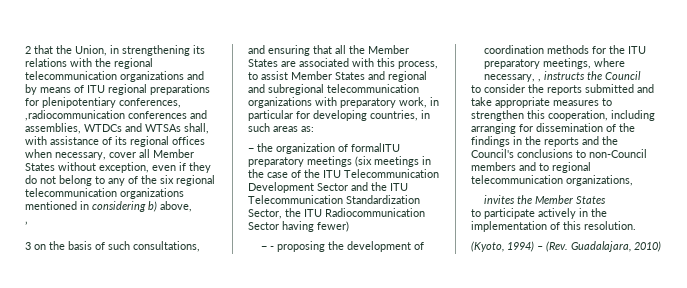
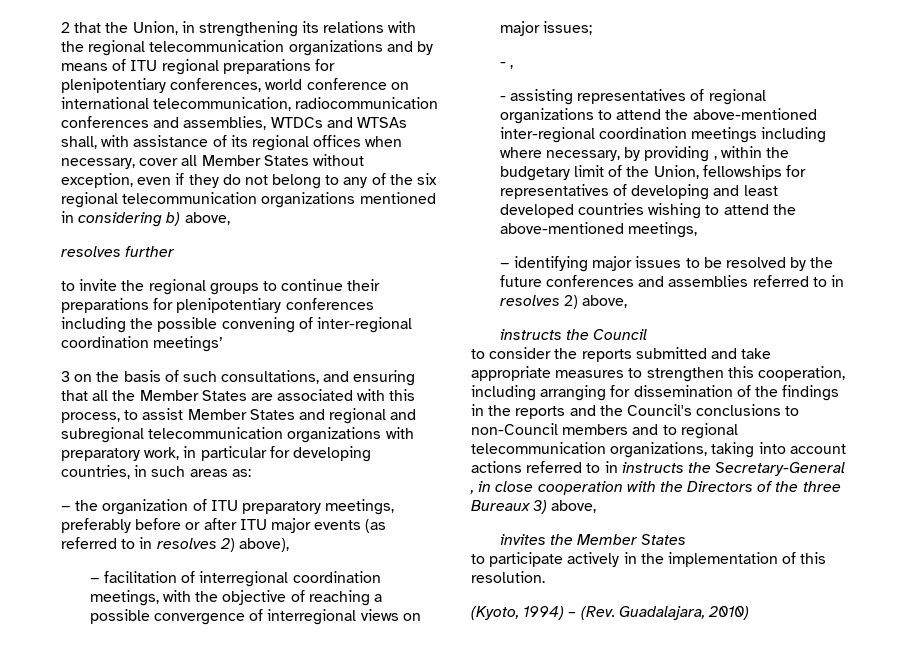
[25,110,125,121] ,radiocommunication -> [265,78,409,90] [61,97,439,111] world conference on international telecommunication, radiocommunication
[25,221,27,230] ’ -> [61,246,176,257] [61,279,381,295] [61,298,374,313] [61,317,412,333] [61,336,224,352] resolves further // to invite the regional groups to continue their preparations for plenipotentiary conferences including the possible convening of inter-regional coordination meetings’
[351,143,400,152] [248,156,431,167] [248,169,439,178] [248,182,408,193] [248,195,420,204] [248,208,425,219] [248,221,349,232] [261,241,425,252] [484,45,647,54] [484,58,626,69] [484,74,542,82] formalITU preparatory meetings (six meetings in the case of the ITU Telecommunication Development Sector and the ITU Telecommunication Standardization Sector, the ITU Radiocommunication Sector having fewer) // − - proposing the development of coordination methods for the ITU preparatory meetings, where necessary, , -> [210,499,395,515] [61,518,387,533] [61,537,289,552] [89,571,381,587] [89,590,383,606] [89,609,421,625] [499,21,593,36] [499,62,514,69] [499,89,766,105] [499,108,817,124] [499,127,827,143] [499,146,790,162] [499,165,807,181] [499,184,778,200] [499,203,796,219] [499,222,698,238] [499,256,834,272] [499,275,845,287] [499,295,628,309] ITU preparatory meetings, preferably before or after ITU major events (as referred to in resolves 2) above), // − facilitation of interregional coordination meetings, with the objective of reaching a possible convergence of interregional views on major issues; // - , // - assisting representatives of regional organizations to attend the above-mentioned inter-regional coordination meetings including where necessary, by providing , within the budgetary limit of the Union, fellowships for representatives of developing and least developed countries wishing to attend the above-mentioned meetings, // − identifying major issues to be resolved by the future conferences and assemblies referred to in resolves 2) above, //
(633, 180) none -> [711,442,846,458] [471,461,846,476] [470,481,841,495] [471,500,597,514] taking into account actions referred to in instructs the Secretary-General , in close cooperation with the Directors of the three Bureaux 3) above,

